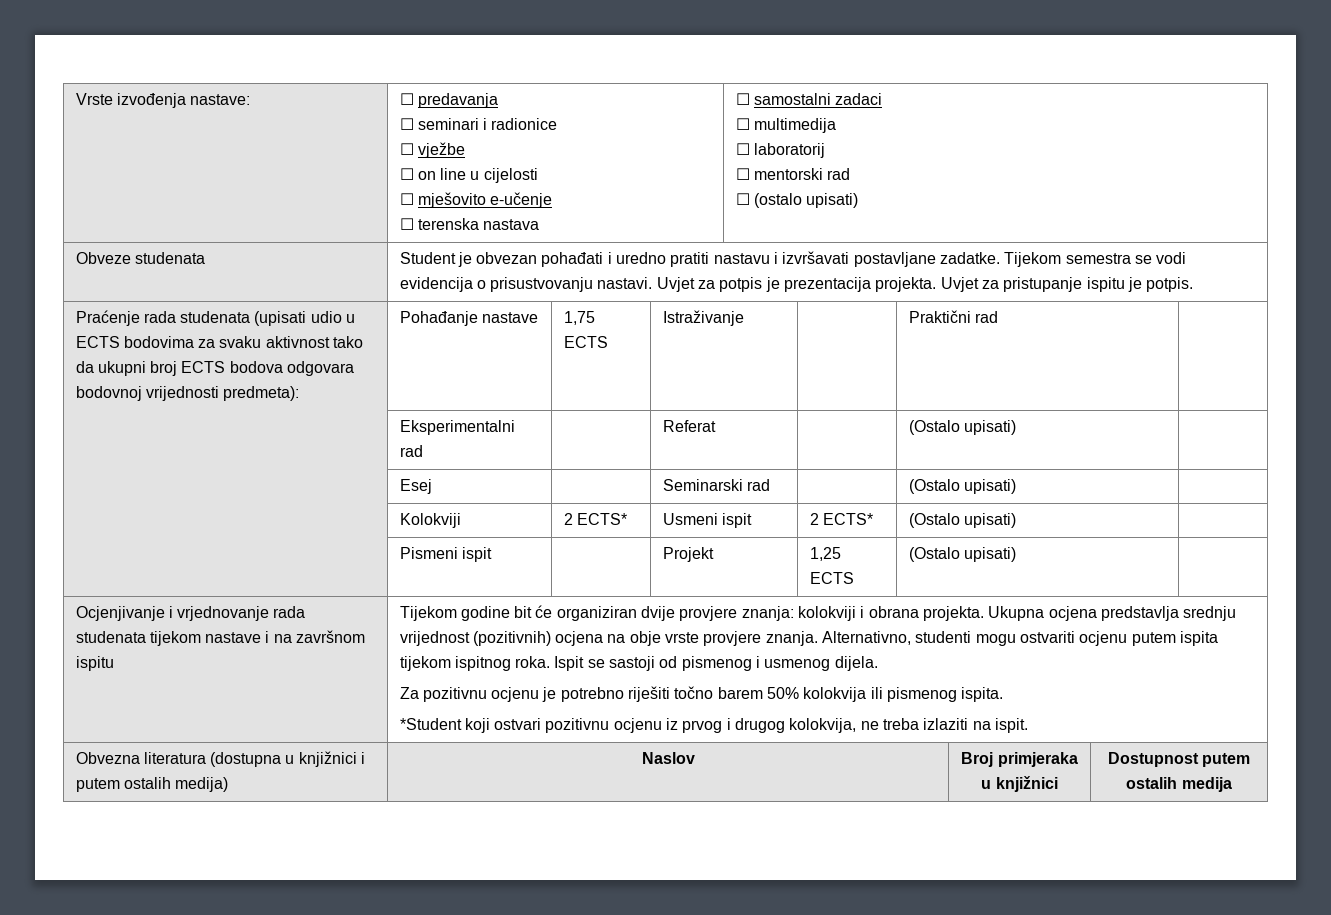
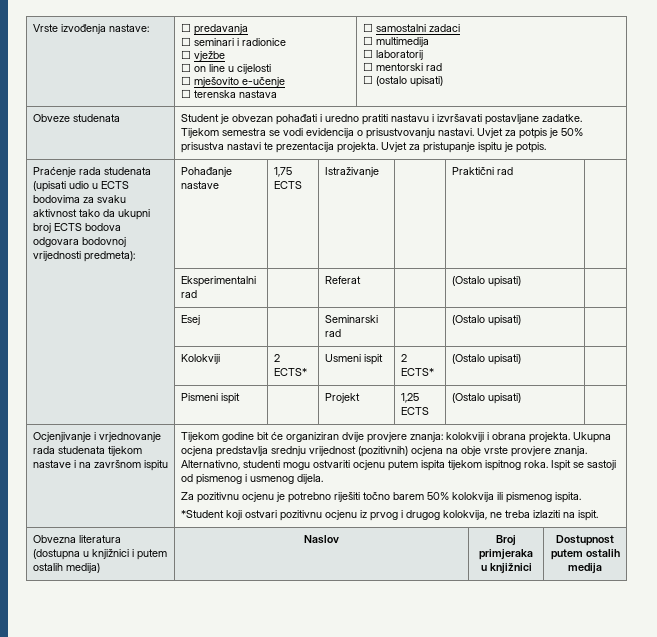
(780, 284) none -> [560,128,583,136] [180,142,273,153] 50% prisustva nastavi te

